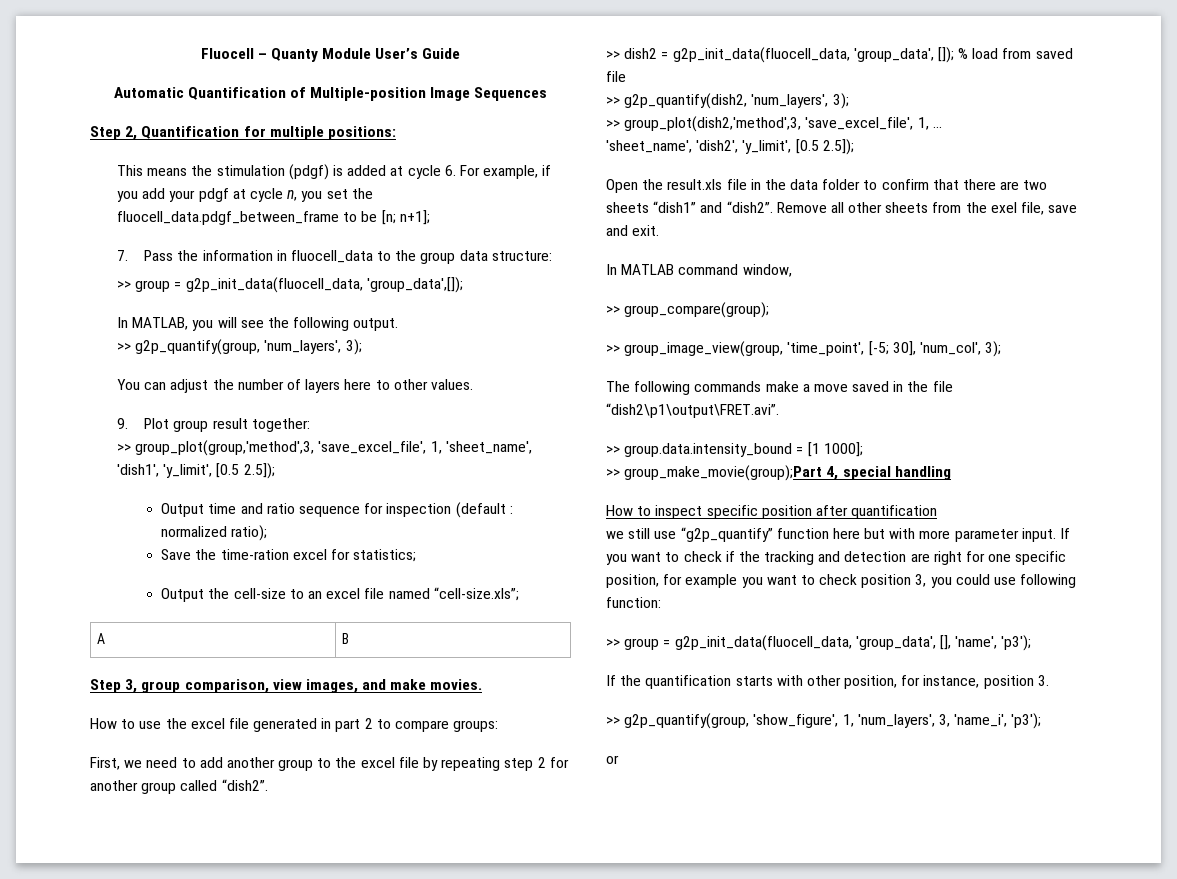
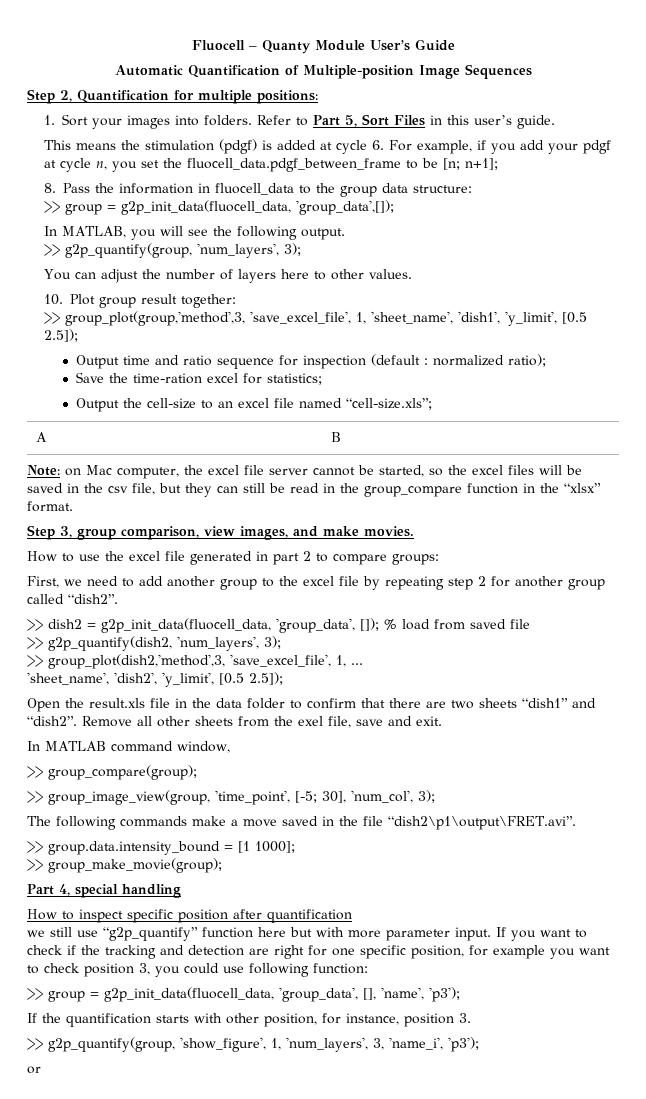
(396, 133) none -> [43,114,555,129] // 1. Sort your images into folders. Refer to Part 5, Sort Files in this user’s guide.
[117,250,129,261] 7. -> [43,183,56,193] 8.
[117,418,129,429] 9. -> [43,294,63,305] 10.
(350, 638) none -> [27,465,582,479] [27,483,601,497] [27,501,73,512] // Note: on Mac computer, the excel file server cannot be started, so the excel files will be saved in the csv file, but they can still be read in the group_compare function in the “xlsx” format.
[624,465,823,481] group_make_movie(group);Part -> [48,858,222,873] [27,884,54,895] group_make_movie(group); // Part

